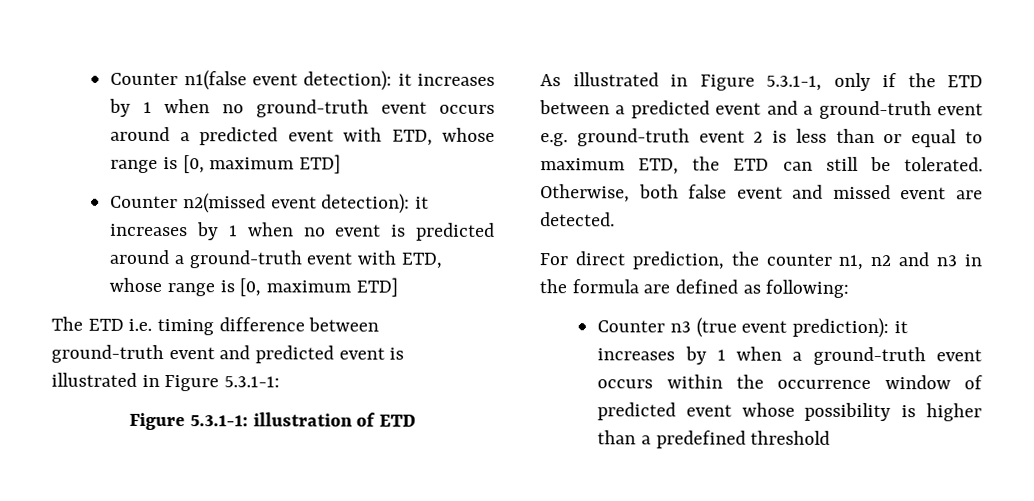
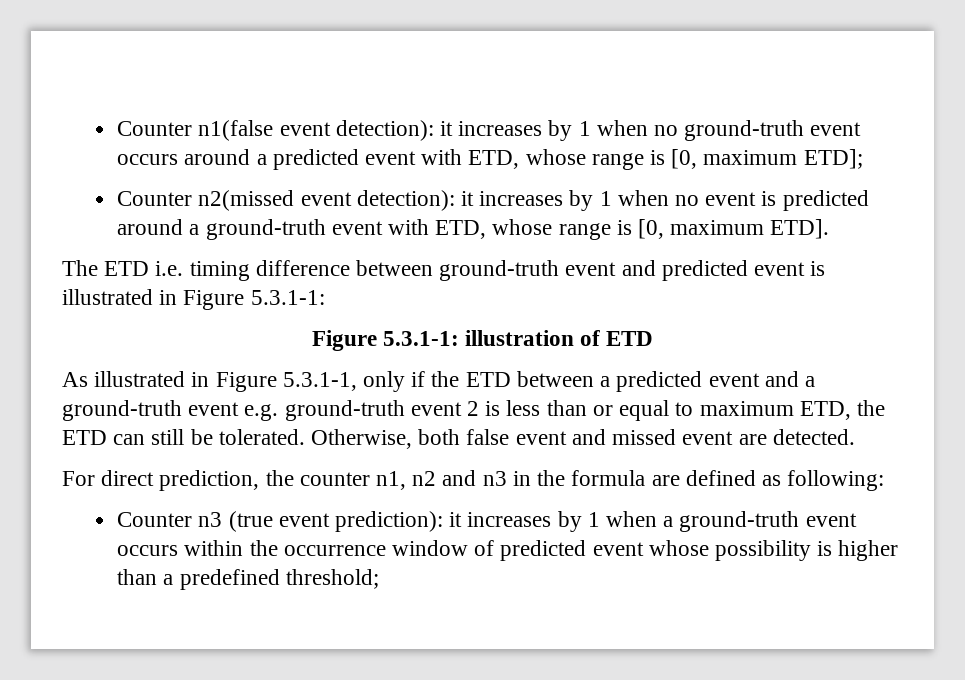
[298,154,341,174] ETD] -> [803,149,863,169] ETD];
[355,277,398,297] ETD] -> [770,219,830,239] ETD].
[750,430,831,445] threshold -> [285,569,379,589] threshold;

